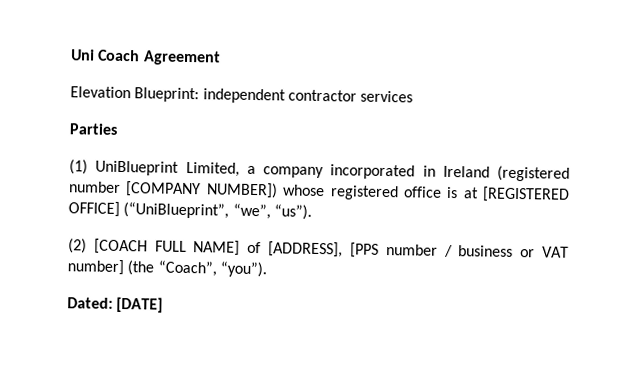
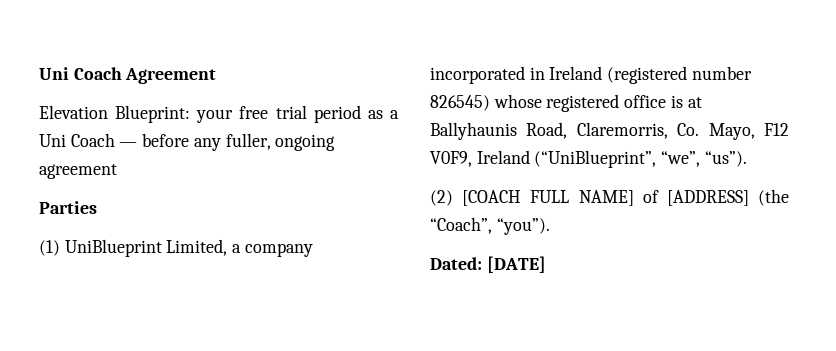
[202,88,414,104] independent contractor services -> [196,105,400,123] [39,133,336,151] [39,164,117,179] your free trial period as a Uni Coach — before any fuller, ongoing agreement
[125,181,278,199] [COMPANY NUMBER]) -> [430,95,490,111] 826545)
[482,186,570,203] [68,201,120,217] [REGISTERED OFFICE] -> [430,122,789,140] [430,150,530,167] Ballyhaunis Road, Claremorris, Co. Mayo, F12 V0F9, Ireland
[268,241,569,258] [67,259,124,276] [ADDRESS], [PPS number / business or VAT number] -> [666,190,749,206] [ADDRESS]

